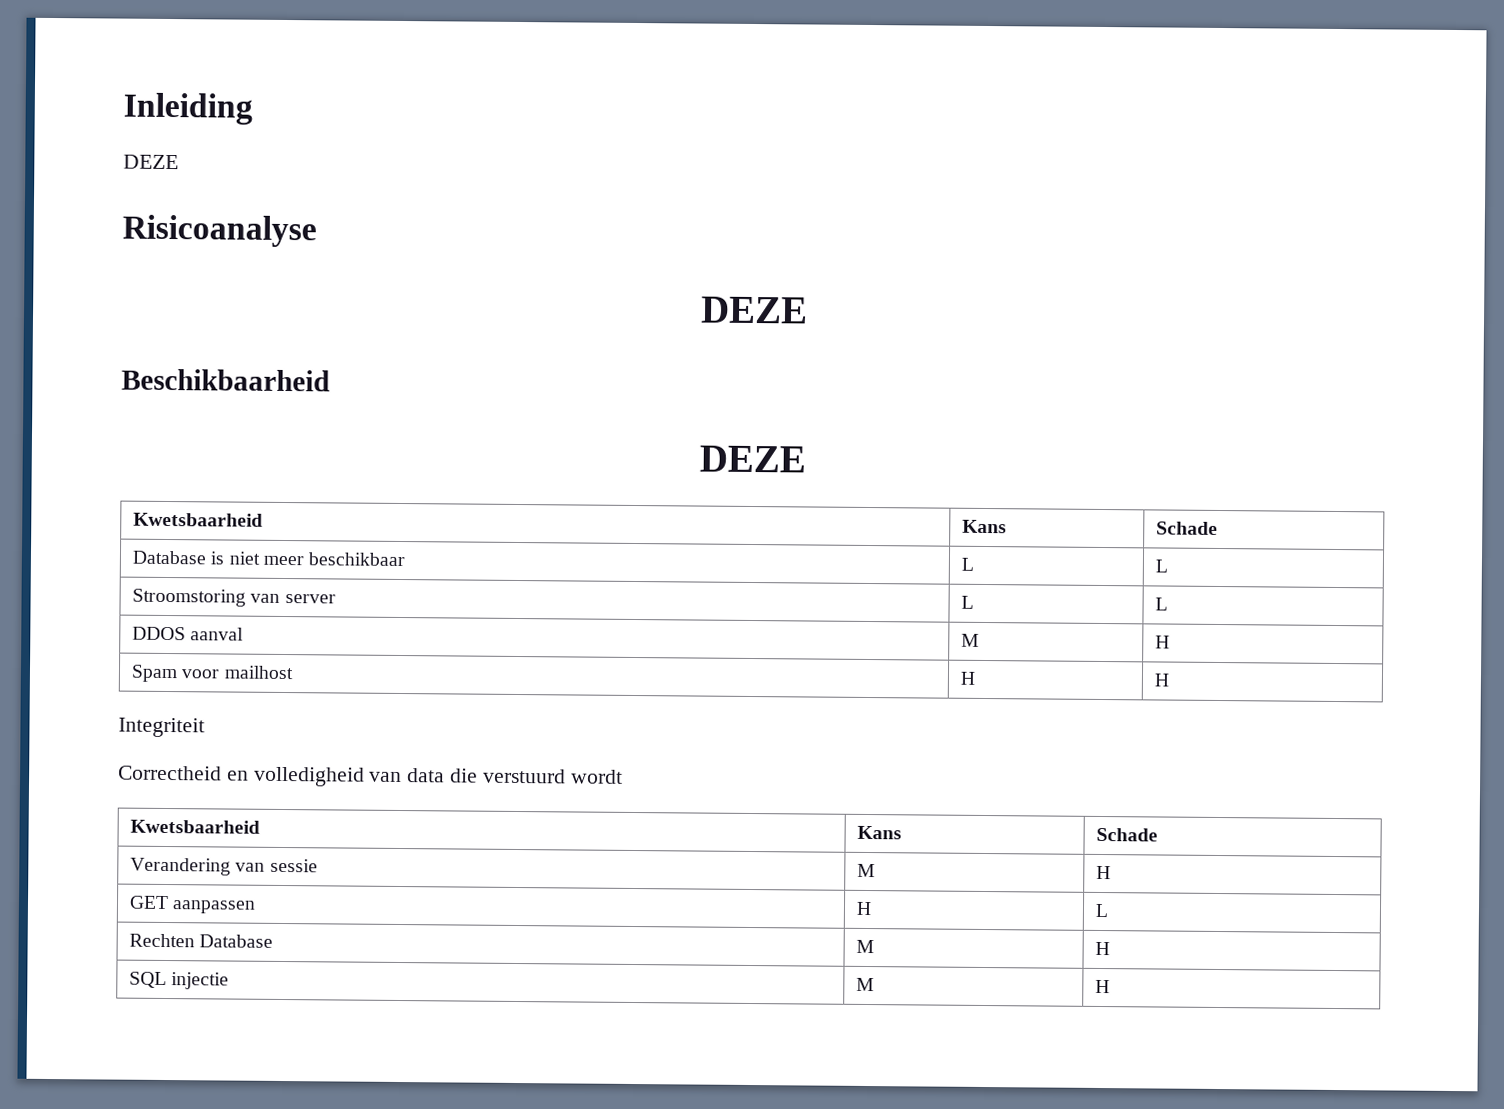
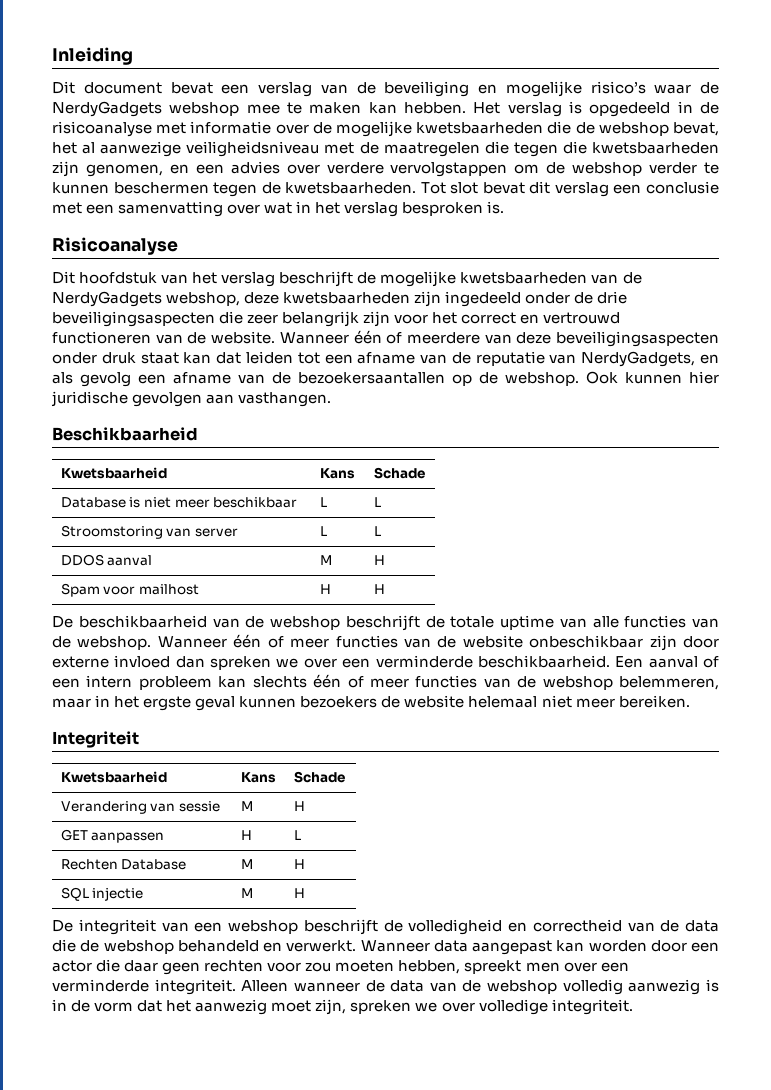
[123,154,179,170] [122,214,317,248] [700,296,808,324] DEZE // Risicoanalyse // DEZE -> [52,81,719,97] [52,101,719,117] [52,121,719,137] [52,141,720,157] [52,161,719,177] [52,181,719,197] [52,201,505,217] [52,237,178,255] [52,271,642,287] [52,291,628,307] [52,311,621,327] [52,330,719,347] [52,351,719,367] [52,371,719,387] [51,391,332,407] Dit document bevat een verslag van de beveiliging en mogelijke risico’s waar de NerdyGadgets webshop mee te maken kan hebben. Het verslag is opgedeeld in de risicoanalyse met informatie over de mogelijke kwetsbaarheden die de webshop bevat, het al aanwezige veiligheidsniveau met de maatregelen die tegen die kwetsbaarheden zijn genomen, en een advies over verdere vervolgstappen om de webshop verder te kunnen beschermen tegen de kwetsbaarheden. Tot slot bevat dit verslag een conclusie met een samenvatting over wat in het verslag besproken is. // Risicoanalyse // Dit hoofdstuk van het verslag beschrijft de mogelijke kwetsbaarheden van de NerdyGadgets webshop, deze kwetsbaarheden zijn ingedeeld onder de drie beveiligingsaspecten die zeer belangrijk zijn voor het correct en vertrouwd functioneren van de website. Wanneer één of meerdere van deze beveiligingsaspecten onder druk staat kan dat leiden tot een afname van de reputatie van NerdyGadgets, en als gevolg een afname van de bezoekersaantallen op de webshop. Ook kunnen hier juridische gevolgen aan vasthangen.
[699,445,806,473] // DEZE -> (198, 434) none
[118,717,205,738] [118,765,623,787] Integriteit // Correctheid en volledigheid van data die verstuurd wordt -> [52,615,719,631] [52,634,719,651] [52,655,720,670] [52,674,720,690] [52,695,690,711] [52,731,139,748] De beschikbaarheid van de webshop beschrijft de totale uptime van alle functies van de webshop. Wanneer één of meer functies van de website onbeschikbaar zijn door externe invloed dan spreken we over een verminderde beschikbaarheid. Een aanval of een intern probleem kan slechts één of meer functies van de webshop belemmeren, maar in het ergste geval kunnen bezoekers de website helemaal niet meer bereiken. // Integriteit
(1111, 986) none -> [52,919,719,935] [52,939,719,955] [52,959,629,975] [52,979,719,995] [52,999,633,1015] // De integriteit van een webshop beschrijft de volledigheid en correctheid van de data die de webshop behandeld en verwerkt. Wanneer data aangepast kan worden door een actor die daar geen rechten voor zou moeten hebben, spreekt men over een verminderde integriteit. Alleen wanneer de data van de webshop volledig aanwezig is in de vorm dat het aanwezig moet zijn, spreken we over volledige integriteit.

